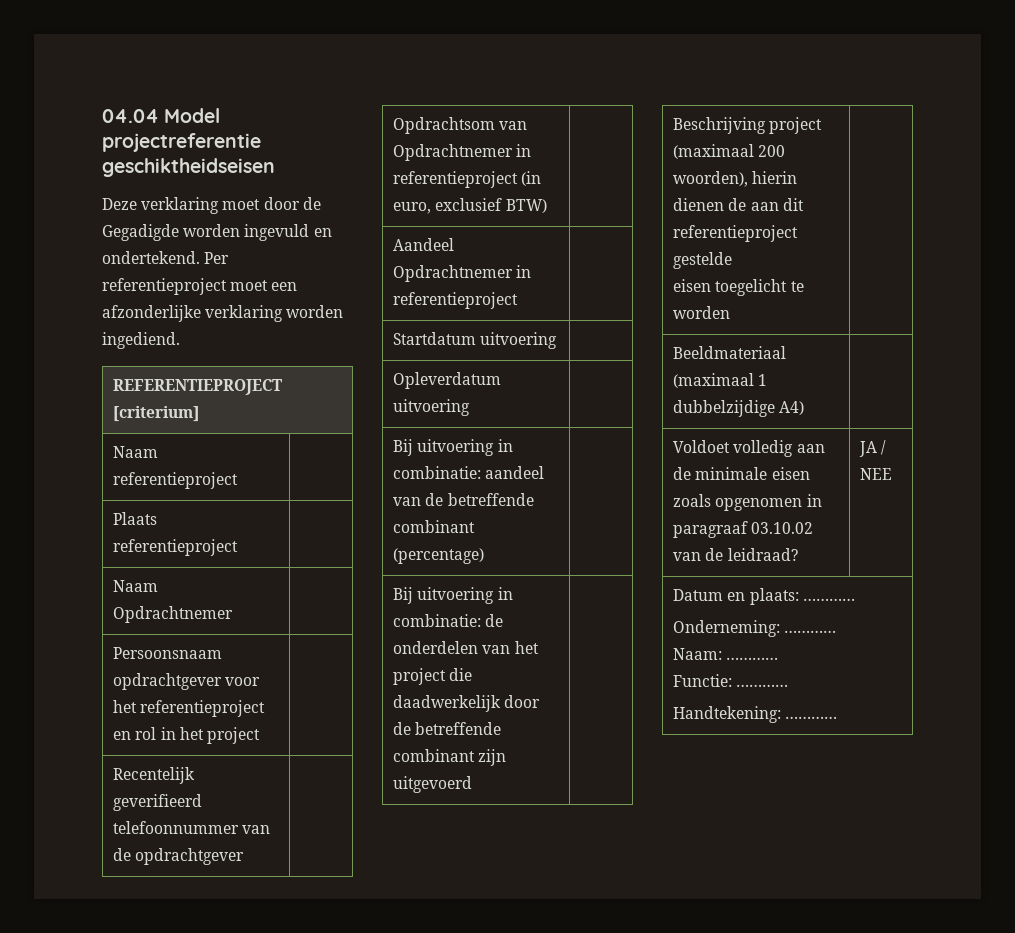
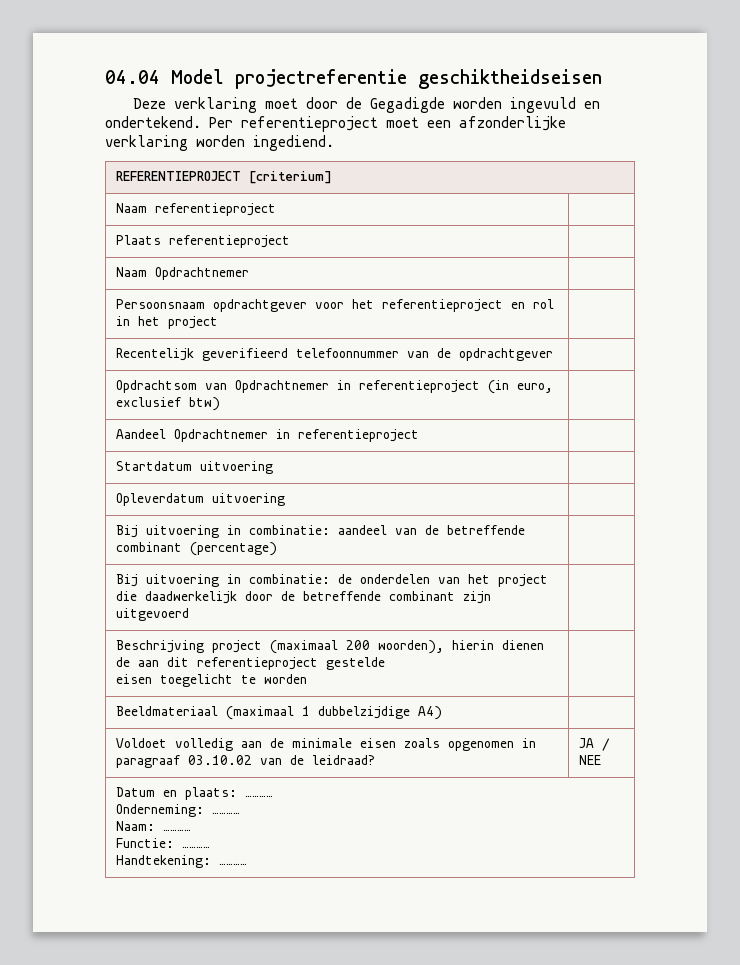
[505,199,547,213] BTW) -> [189,397,221,411] btw)

